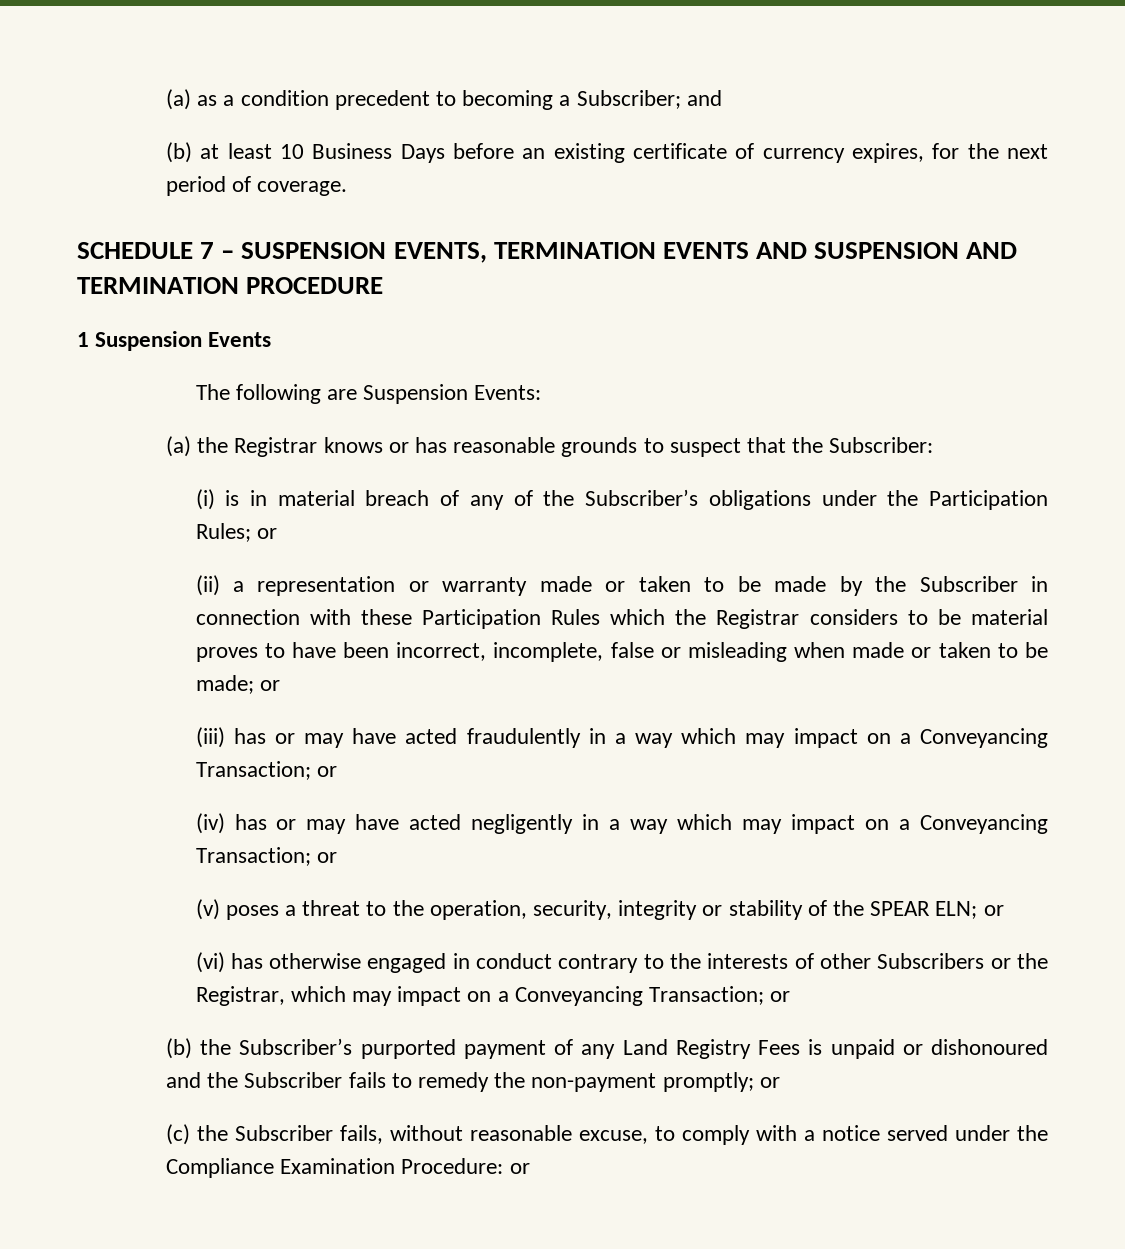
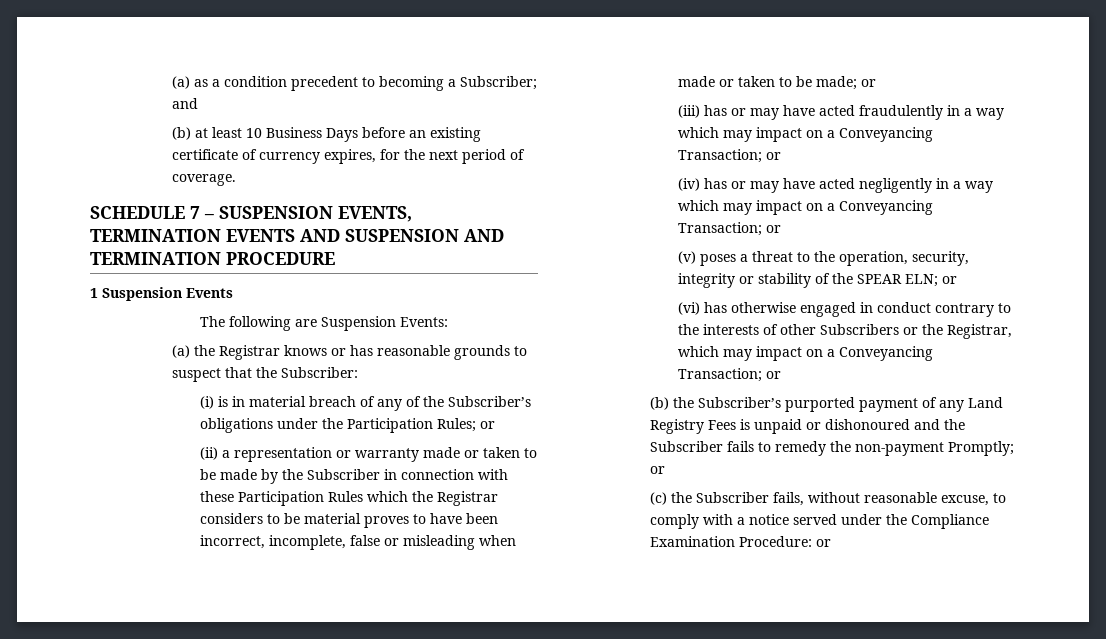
[662,1072,754,1092] promptly; -> [948,441,1015,456] Promptly;

